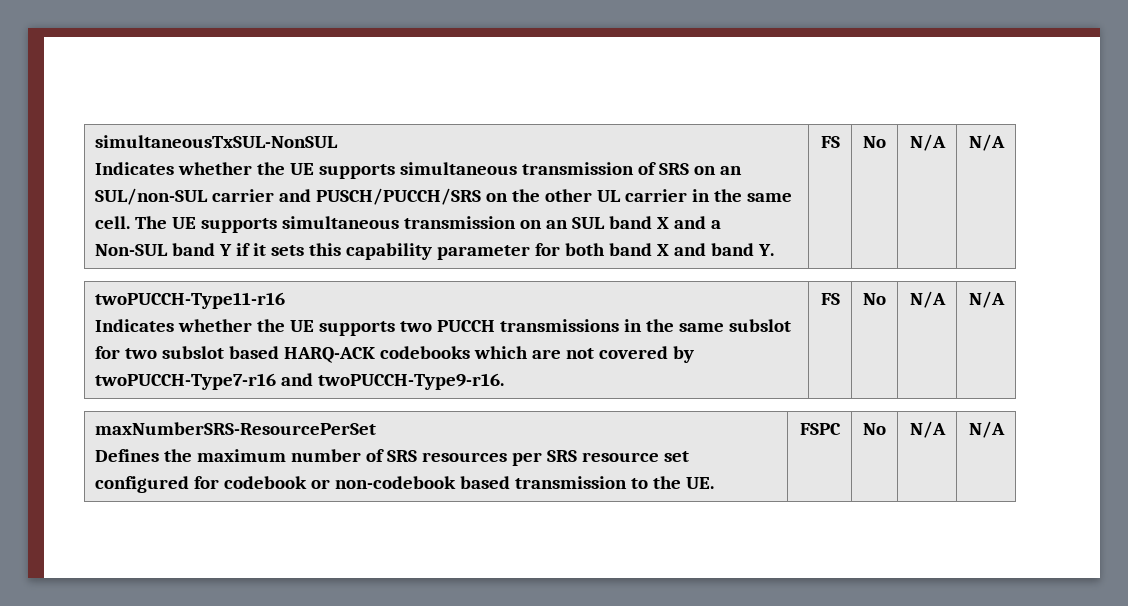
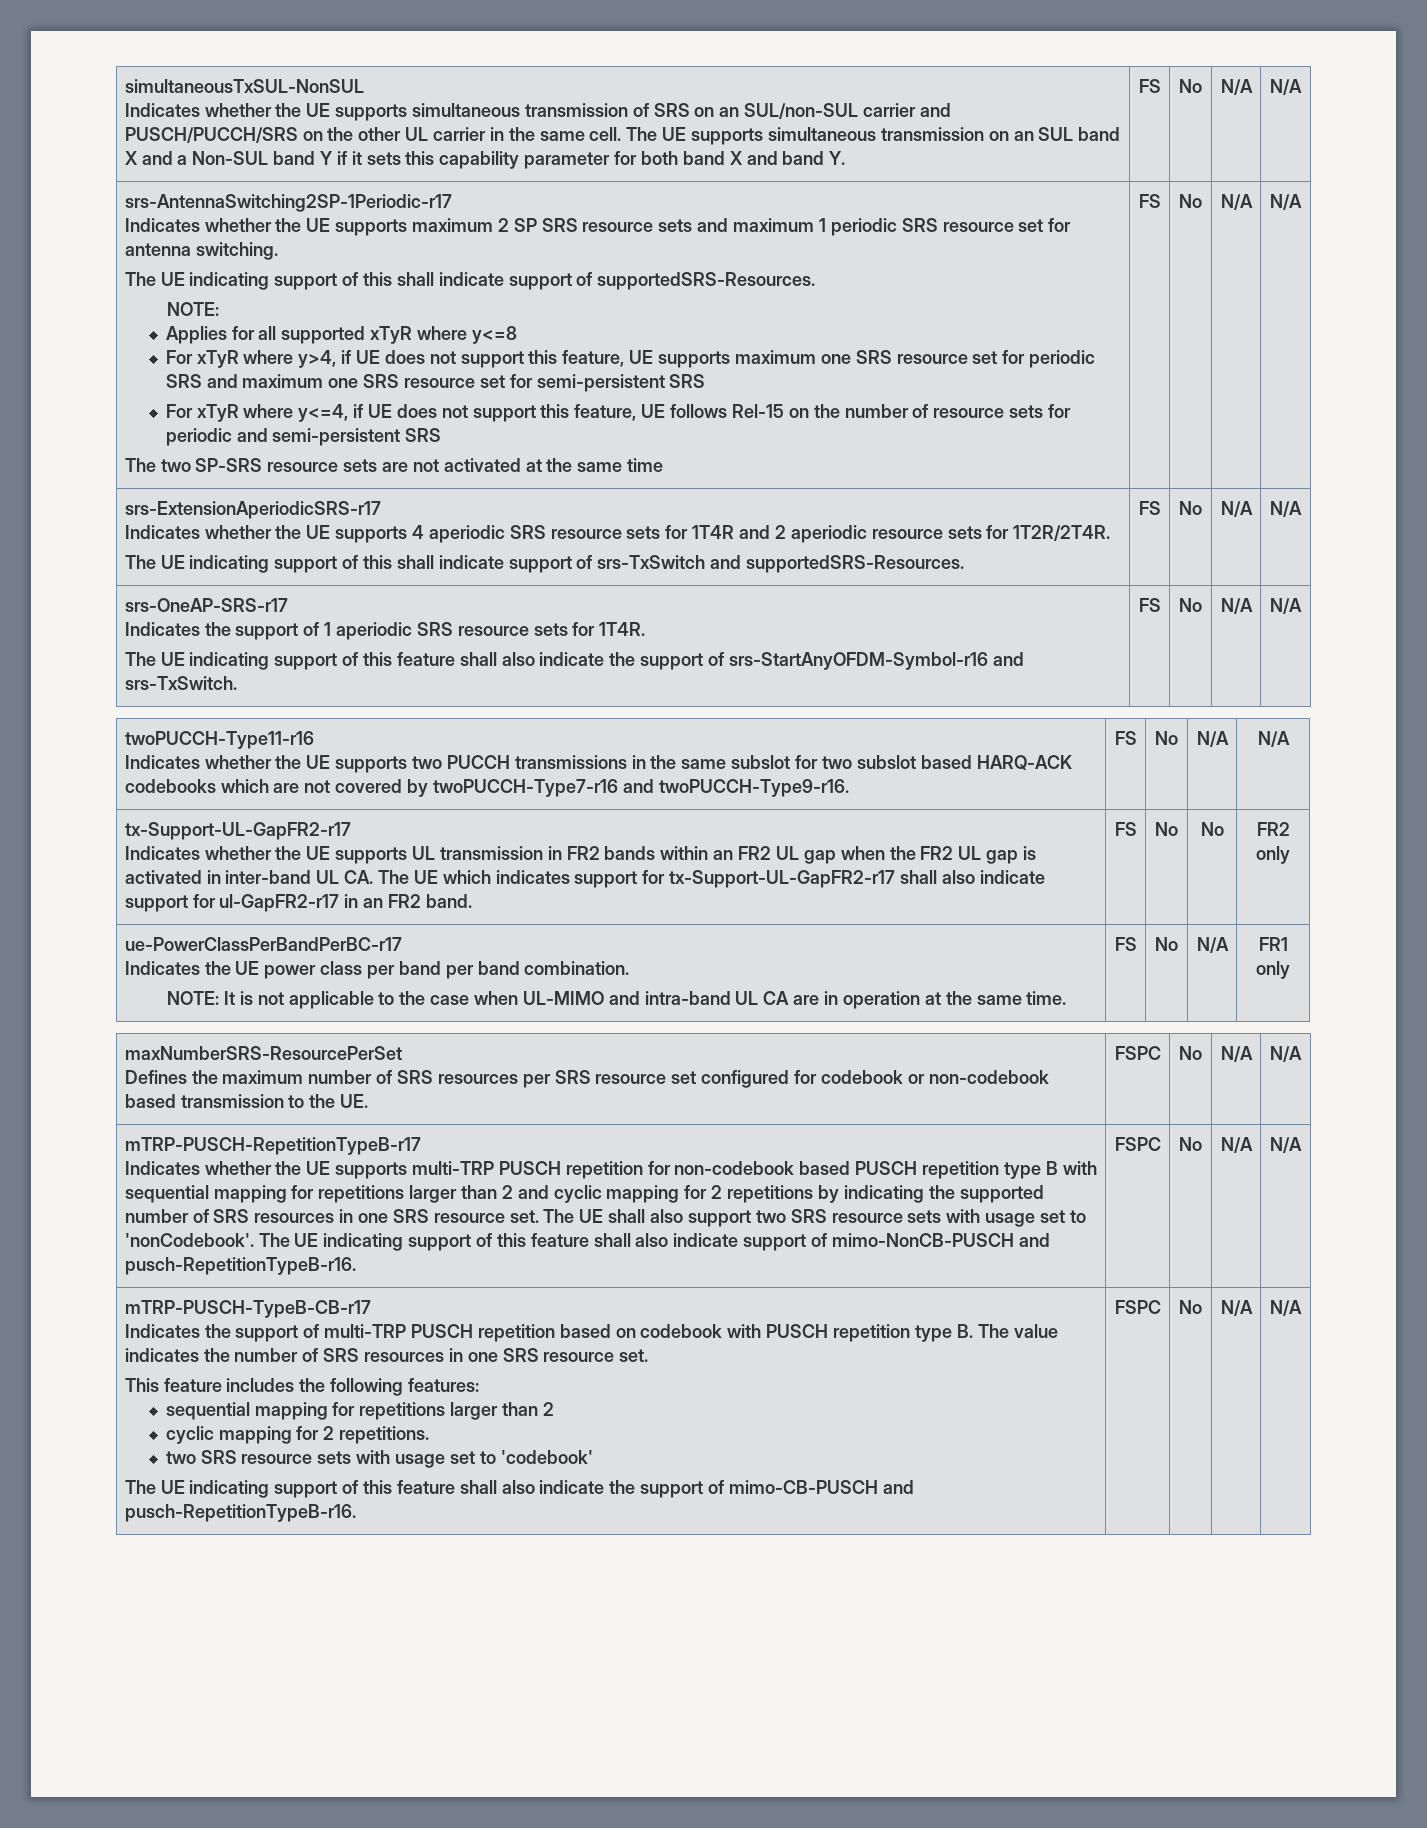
(1005, 142) none -> [124,194,452,212] [124,218,1072,236] [124,242,278,260] [124,272,816,290] [167,302,220,316] [165,326,517,344] [165,350,1096,368] [165,374,706,392] [165,404,1071,422] [165,428,442,446] [124,458,664,472] [1138,194,1161,208] [1179,194,1202,208] [1220,194,1253,210] [1270,194,1302,210] [124,501,381,519] [124,525,1111,543] [124,555,965,573] [1138,501,1161,515] [1179,501,1202,515] [1220,501,1253,517] [1270,501,1302,517] [124,598,288,612] [124,622,646,640] [124,652,1024,670] [124,676,237,690] [1138,598,1161,612] [1179,598,1202,612] [1220,598,1253,614] [1270,598,1302,614] // srs-AntennaSwitching2SP-1Periodic-r17 // Indicates whether the UE supports maximum 2 SP SRS resource sets and maximum 1 periodic SRS resource set for antenna switching. // The UE indicating support of this shall indicate support of supportedSRS-Resources. // NOTE: // Applies for all supported xTyR where y<=8 // For xTyR where y>4, if UE does not support this feature, UE supports maximum one SRS resource set for periodic SRS and maximum one SRS resource set for semi-persistent SRS // For xTyR where y<=4, if UE does not support this feature, UE follows Rel-15 on the number of resource sets for periodic and semi-persistent SRS // The two SP-SRS resource sets are not activated at the same time | FS | No | N/A | N/A // srs-ExtensionAperiodicSRS-r17 // Indicates whether the UE supports 4 aperiodic SRS resource sets for 1T4R and 2 aperiodic resource sets for 1T2R/2T4R. // The UE indicating support of this shall indicate support of srs-TxSwitch and supportedSRS-Resources. | FS | No | N/A | N/A // srs-OneAP-SRS-r17 // Indicates the support of 1 aperiodic SRS resource sets for 1T4R. // The UE indicating support of this feature shall also indicate the support of srs-StartAnyOFDM-Symbol-r16 and srs-TxSwitch. | FS | No | N/A | N/A
(1005, 299) none -> [124,822,351,840] [124,846,1036,864] [124,870,1045,888] [124,894,472,912] [1114,822,1137,836] [1155,822,1178,836] [1200,822,1224,836] [1256,822,1290,836] [1256,846,1290,864] [124,937,402,951] [124,961,630,979] [167,991,1067,1009] [1114,937,1137,951] [1155,937,1178,951] [1196,937,1229,953] [1258,937,1288,951] [1256,961,1290,979] // tx-Support-UL-GapFR2-r17 // Indicates whether the UE supports UL transmission in FR2 bands within an FR2 UL gap when the FR2 UL gap is activated in inter-band UL CA. The UE which indicates support for tx-Support-UL-GapFR2-r17 shall also indicate support for ul-GapFR2-r17 in an FR2 band. | FS | No | No | FR2 only // ue-PowerClassPerBandPerBC-r17 // Indicates the UE power class per band per band combination. // NOTE: It is not applicable to the case when UL-MIMO and intra-band UL CA are in operation at the same time. | FS | No | N/A | FR1 only
(1005, 429) none -> [124,1137,421,1155] [124,1161,1097,1179] [124,1185,1044,1203] [124,1209,1086,1227] [124,1233,1050,1251] [124,1257,356,1275] [1114,1137,1161,1151] [1179,1137,1202,1151] [1220,1137,1253,1153] [1270,1137,1302,1153] [124,1300,371,1318] [124,1324,1058,1342] [124,1348,649,1362] [124,1378,480,1396] [165,1402,554,1420] [165,1426,430,1444] [165,1450,593,1468] [124,1480,914,1498] [124,1504,356,1522] [1114,1300,1161,1314] [1179,1300,1202,1314] [1220,1300,1253,1316] [1270,1300,1302,1316] // mTRP-PUSCH-RepetitionTypeB-r17 // Indicates whether the UE supports multi-TRP PUSCH repetition for non-codebook based PUSCH repetition type B with sequential mapping for repetitions larger than 2 and cyclic mapping for 2 repetitions by indicating the supported number of SRS resources in one SRS resource set. The UE shall also support two SRS resource sets with usage set to 'nonCodebook'. The UE indicating support of this feature shall also indicate support of mimo-NonCB-PUSCH and pusch-RepetitionTypeB-r16. | FSPC | No | N/A | N/A // mTRP-PUSCH-TypeB-CB-r17 // Indicates the support of multi-TRP PUSCH repetition based on codebook with PUSCH repetition type B. The value indicates the number of SRS resources in one SRS resource set. // This feature includes the following features: // sequential mapping for repetitions larger than 2 // cyclic mapping for 2 repetitions. // two SRS resource sets with usage set to 'codebook' // The UE indicating support of this feature shall also indicate the support of mimo-CB-PUSCH and pusch-RepetitionTypeB-r16. | FSPC | No | N/A | N/A

